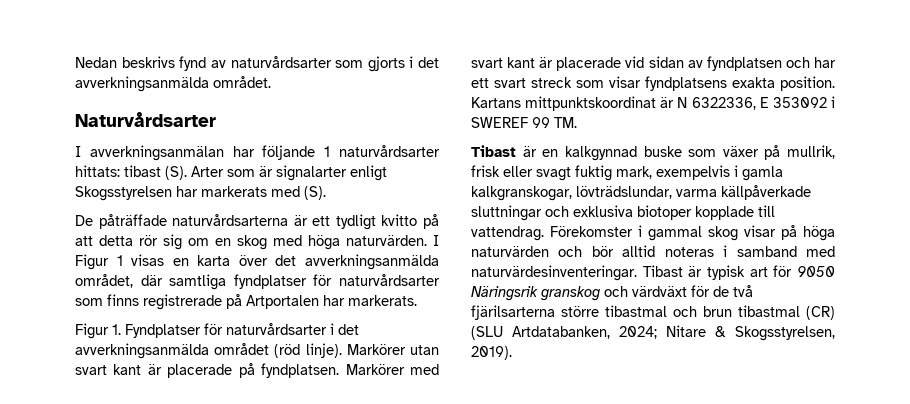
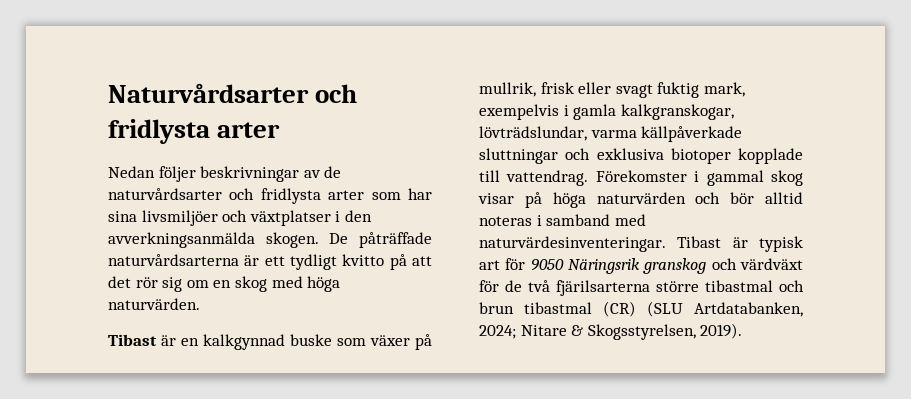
[75,56,439,72] [75,76,271,92] [75,112,216,127] [75,145,441,161] [75,165,387,181] [75,186,326,201] Nedan beskrivs fynd av naturvårdsarter som gjorts i det avverkningsanmälda området. // Naturvårdsarter // I avverkningsanmälan har följande 1 naturvårdsarter hittats: tibast (S). Arter som är signalarter enligt Skogsstyrelsen har markerats med (S). // -> [108,83,358,103] [108,119,281,144] [108,166,342,182] [108,188,432,204] [108,210,372,226] [108,232,319,248] Naturvårdsarter och fridlysta arter // Nedan följer beskrivningar av de naturvårdsarter och fridlysta arter som har sina livsmiljöer och växtplatser i den avverkningsanmälda skogen.
[99,235,133,246] detta -> [108,276,131,288] det
[433,235,439,246] [75,254,439,270] [75,274,440,290] [75,294,417,310] [75,323,359,339] [75,343,439,359] [75,363,439,378] [471,56,836,71] [471,76,835,91] [471,96,835,111] [471,117,577,128] I Figur 1 visas en karta över det avverkningsanmälda området, där samtliga fyndplatser för naturvårdsarter som finns registrerade på Artportalen har markerats. // Figur 1. Fyndplatser för naturvårdsarter i det avverkningsanmälda området (röd linje). Markörer utan svart kant är placerade på fyndplatsen. Markörer med svart kant är placerade vid sidan av fyndplatsen och har ett svart streck som visar fyndplatsens exakta position. Kartans mittpunktskoordinat är N 6322336, E 353092 i SWEREF 99 TM. -> (200, 304) none

